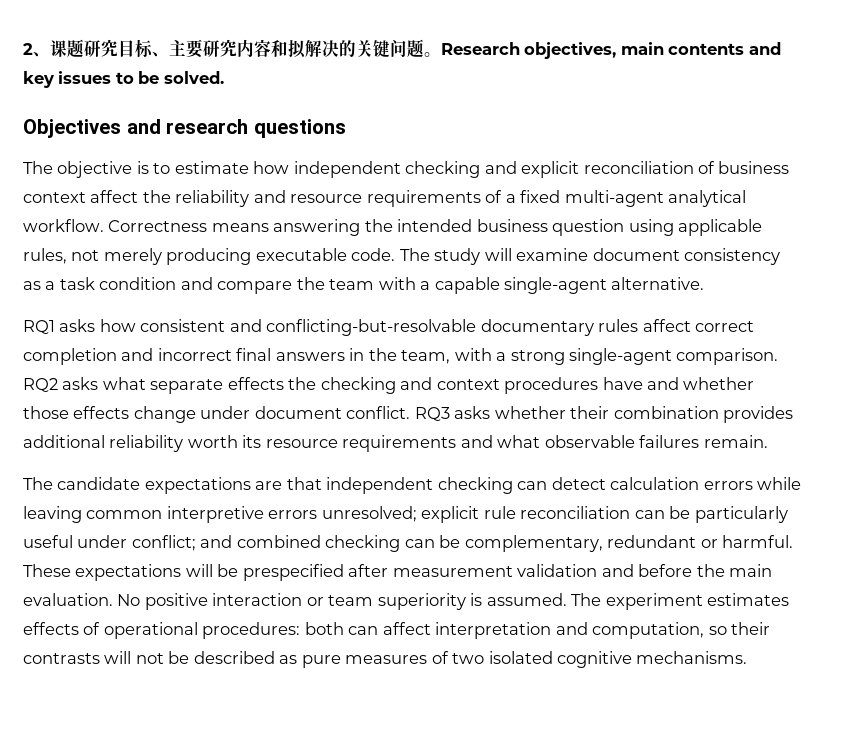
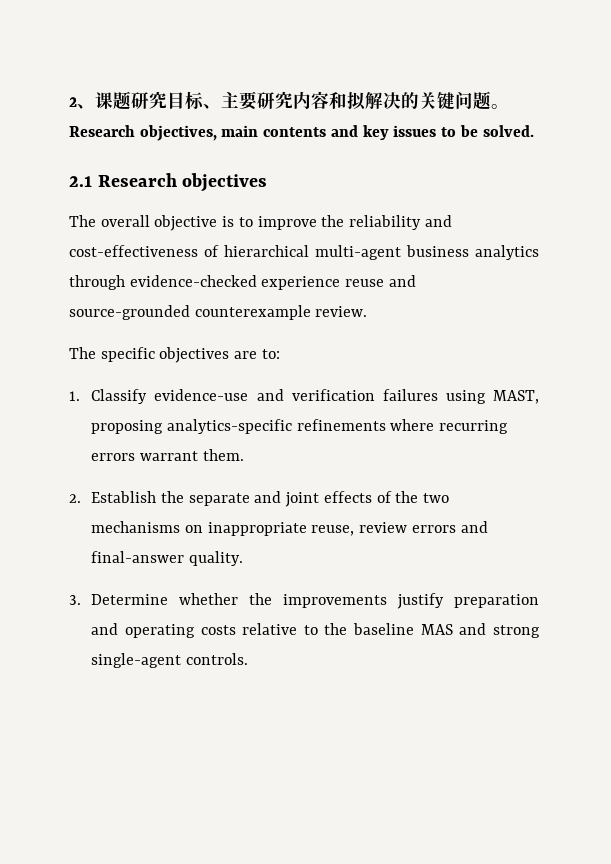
[23,119,346,138] [23,161,53,174] Objectives and research questions // The -> [69,173,268,192] [69,215,150,227] 2.1 Research objectives // The overall
[174,161,790,178] [23,190,747,207] [23,219,763,236] [23,248,781,265] [23,277,705,294] [23,319,755,336] [23,348,779,365] [23,377,755,394] [23,406,794,423] [23,435,768,452] [23,477,802,494] [23,506,788,523] [23,535,794,552] [23,564,773,581] [23,593,790,610] [23,622,771,639] [23,651,748,668] estimate how independent checking and explicit reconciliation of business context affect the reliability and resource requirements of a fixed multi-agent analytical workflow. Correctness means answering the intended business question using applicable rules, not merely producing executable code. The study will examine document consistency as a task condition and compare the team with a capable single-agent alternative. // RQ1 asks how consistent and conflicting-but-resolvable documentary rules affect correct completion and incorrect final answers in the team, with a strong single-agent comparison. RQ2 asks what separate effects the checking and context procedures have and whether those effects change under document conflict. RQ3 asks whether their combination provides additional reliability worth its resource requirements and what observable failures remain. // The candidate expectations are that independent checking can detect calculation errors while leaving common interpretive errors unresolved; explicit rule reconciliation can be particularly useful under conflict; and combined checking can be complementary, redundant or harmful. These expectations will be prespecified after measurement validation and before the main evaluation. No positive interaction or team superiority is assumed. The experiment estimates effects of operational procedures: both can affect interpretation and computation, so their contrasts will not be described as pure measures of two isolated cognitive mechanisms. -> [257,215,452,230] [69,245,539,260] [69,275,416,290] [69,305,368,320] [69,347,280,363] [69,389,539,404] [91,419,509,434] [91,449,244,461] [69,491,450,507] [91,521,488,536] [91,551,243,566] [69,593,539,609] [91,623,540,638] [91,653,248,668] improve the reliability and cost-effectiveness of hierarchical multi-agent business analytics through evidence-checked experience reuse and source-grounded counterexample review. // The specific objectives are to: // 1. Classify evidence-use and verification failures using MAST, proposing analytics-specific refinements where recurring errors warrant them. // 2. Establish the separate and joint effects of the two mechanisms on inappropriate reuse, review errors and final-answer quality. // 3. Determine whether the improvements justify preparation and operating costs relative to the baseline MAS and strong single-agent controls.

